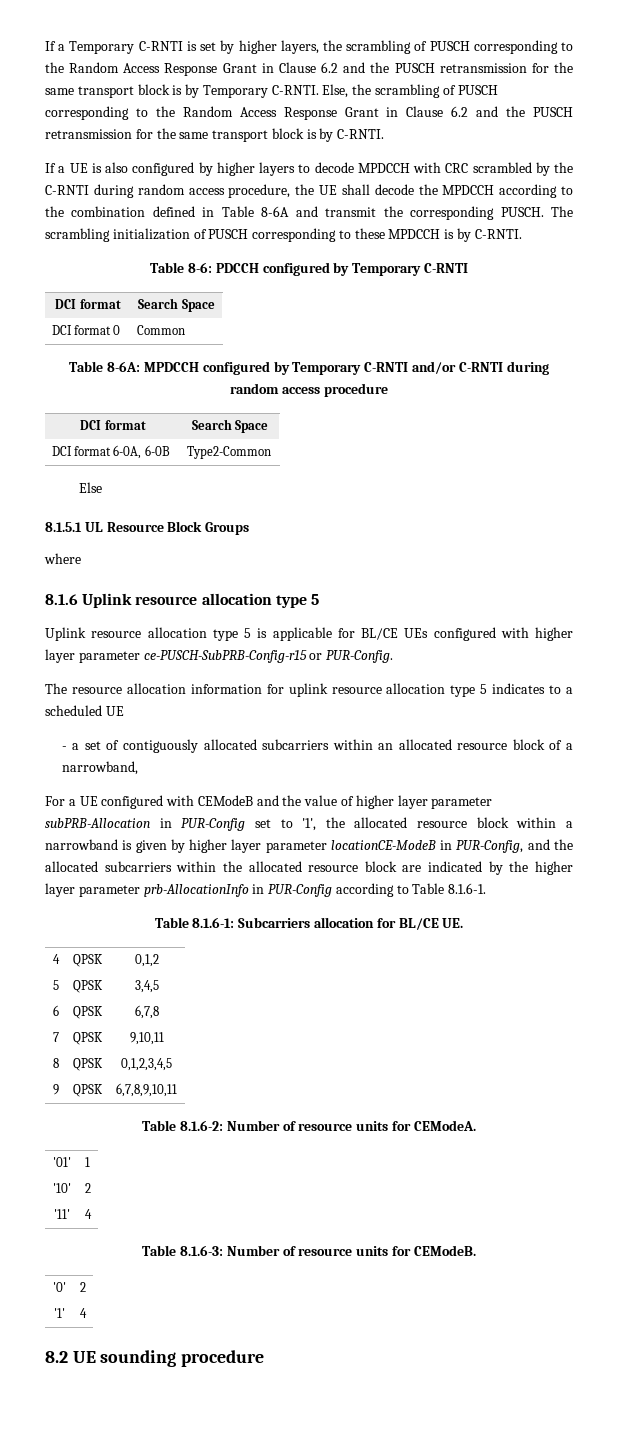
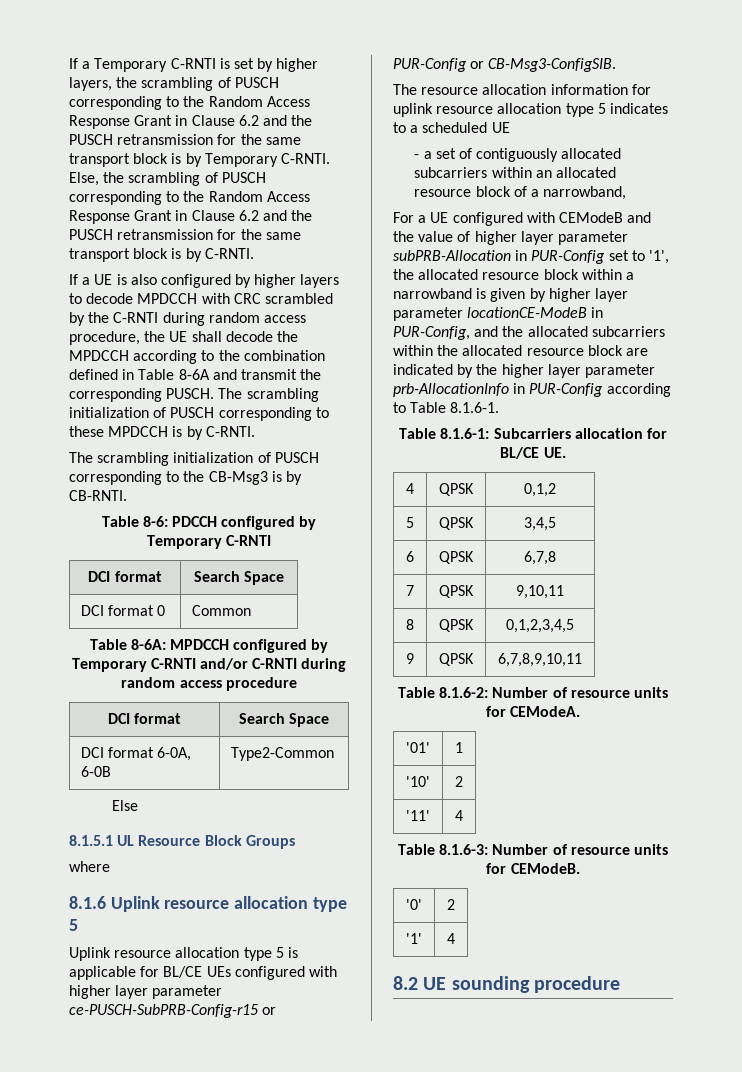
(522, 234) none -> [69,452,319,466] [69,471,302,485] [69,490,127,501] // The scrambling initialization of PUSCH corresponding to the CB-Msg3 is by CB-RNTI.
[326,650,394,663] PUR-Config. -> [393,58,617,72] PUR-Config or CB-Msg3-ConfigSIB.

